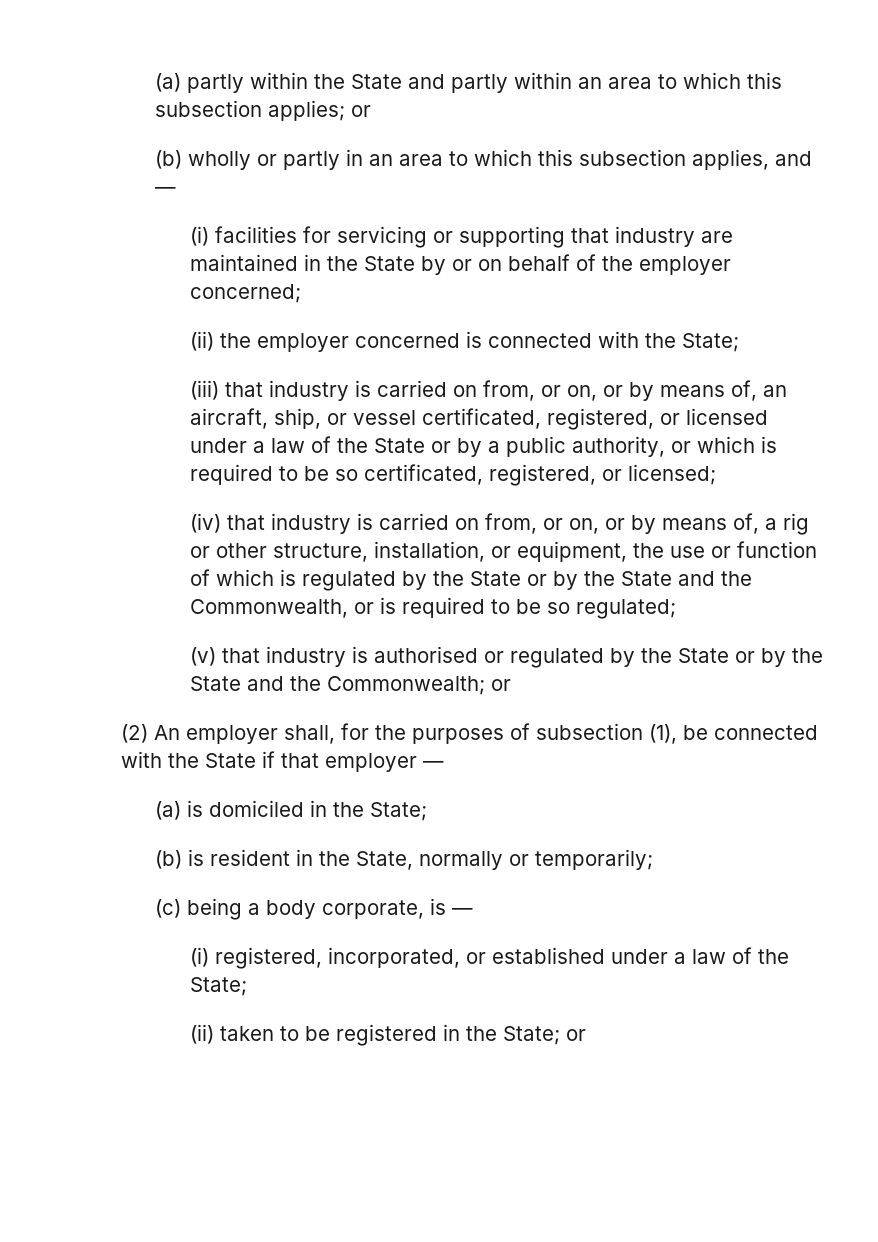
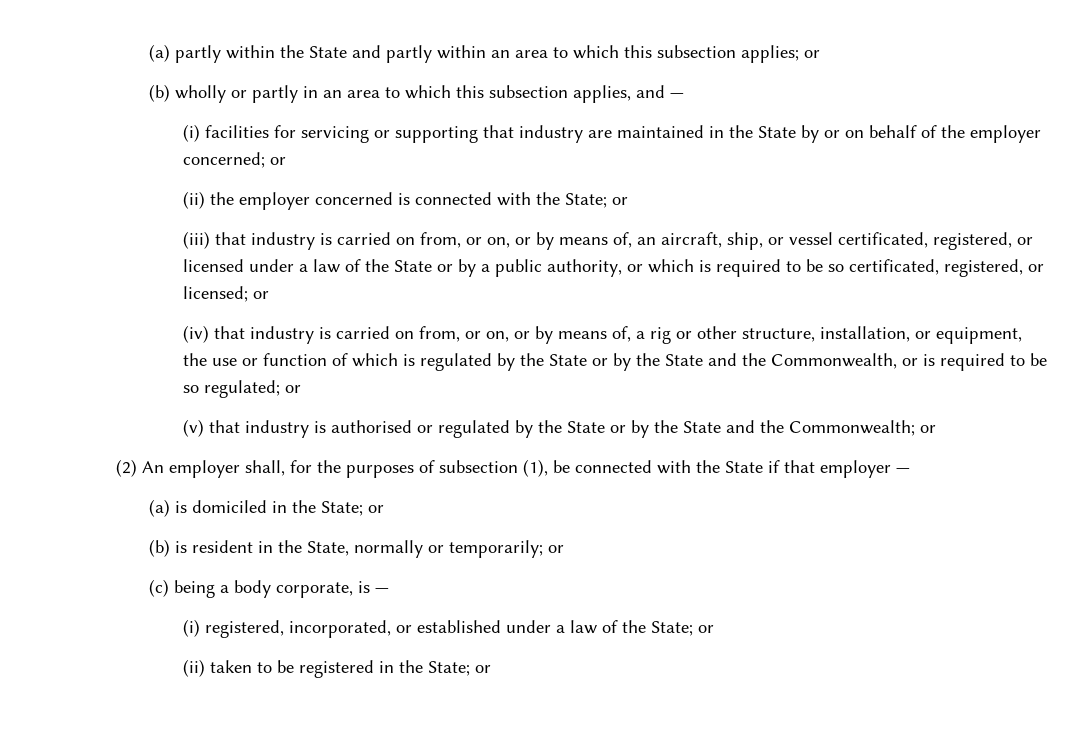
(302, 293) none -> [269,157,286,165] or
(740, 342) none -> [611,197,628,205] or
(717, 474) none -> [252,291,269,299] or
(677, 609) none -> [284,385,301,393] or
(428, 811) none -> [368,505,385,513] or
(654, 859) none -> [548,545,565,553] or
(248, 986) none -> [697,625,714,633] or

